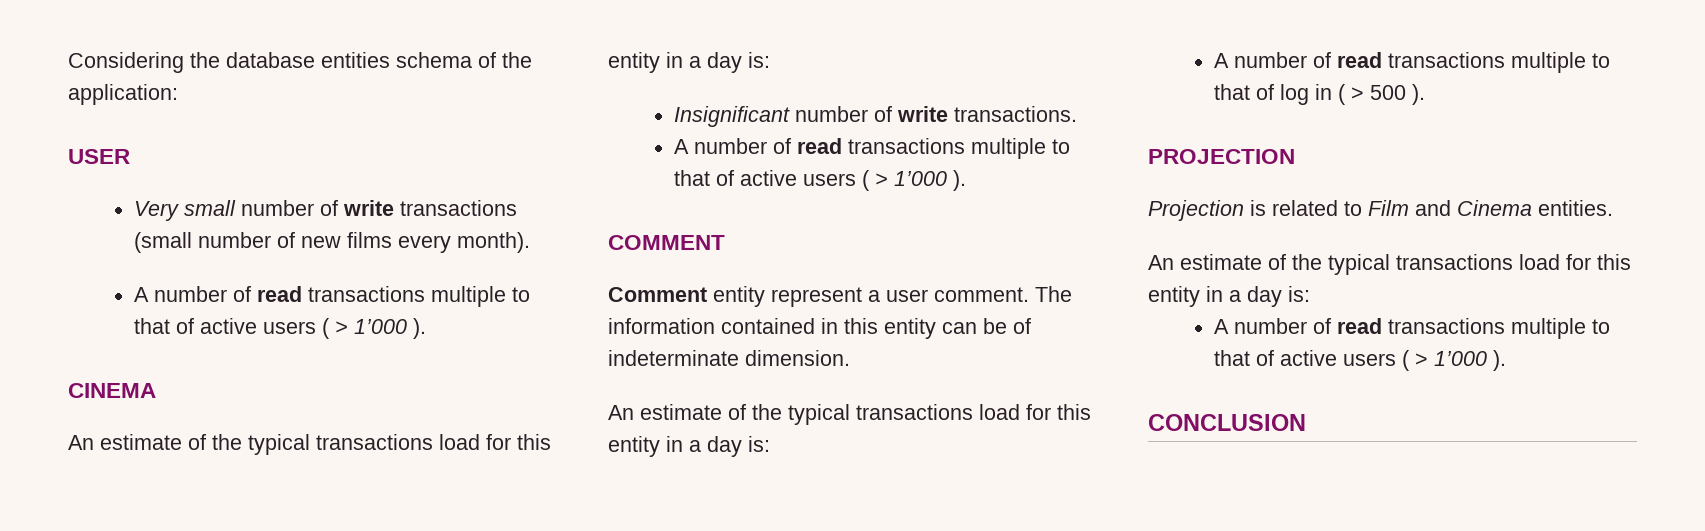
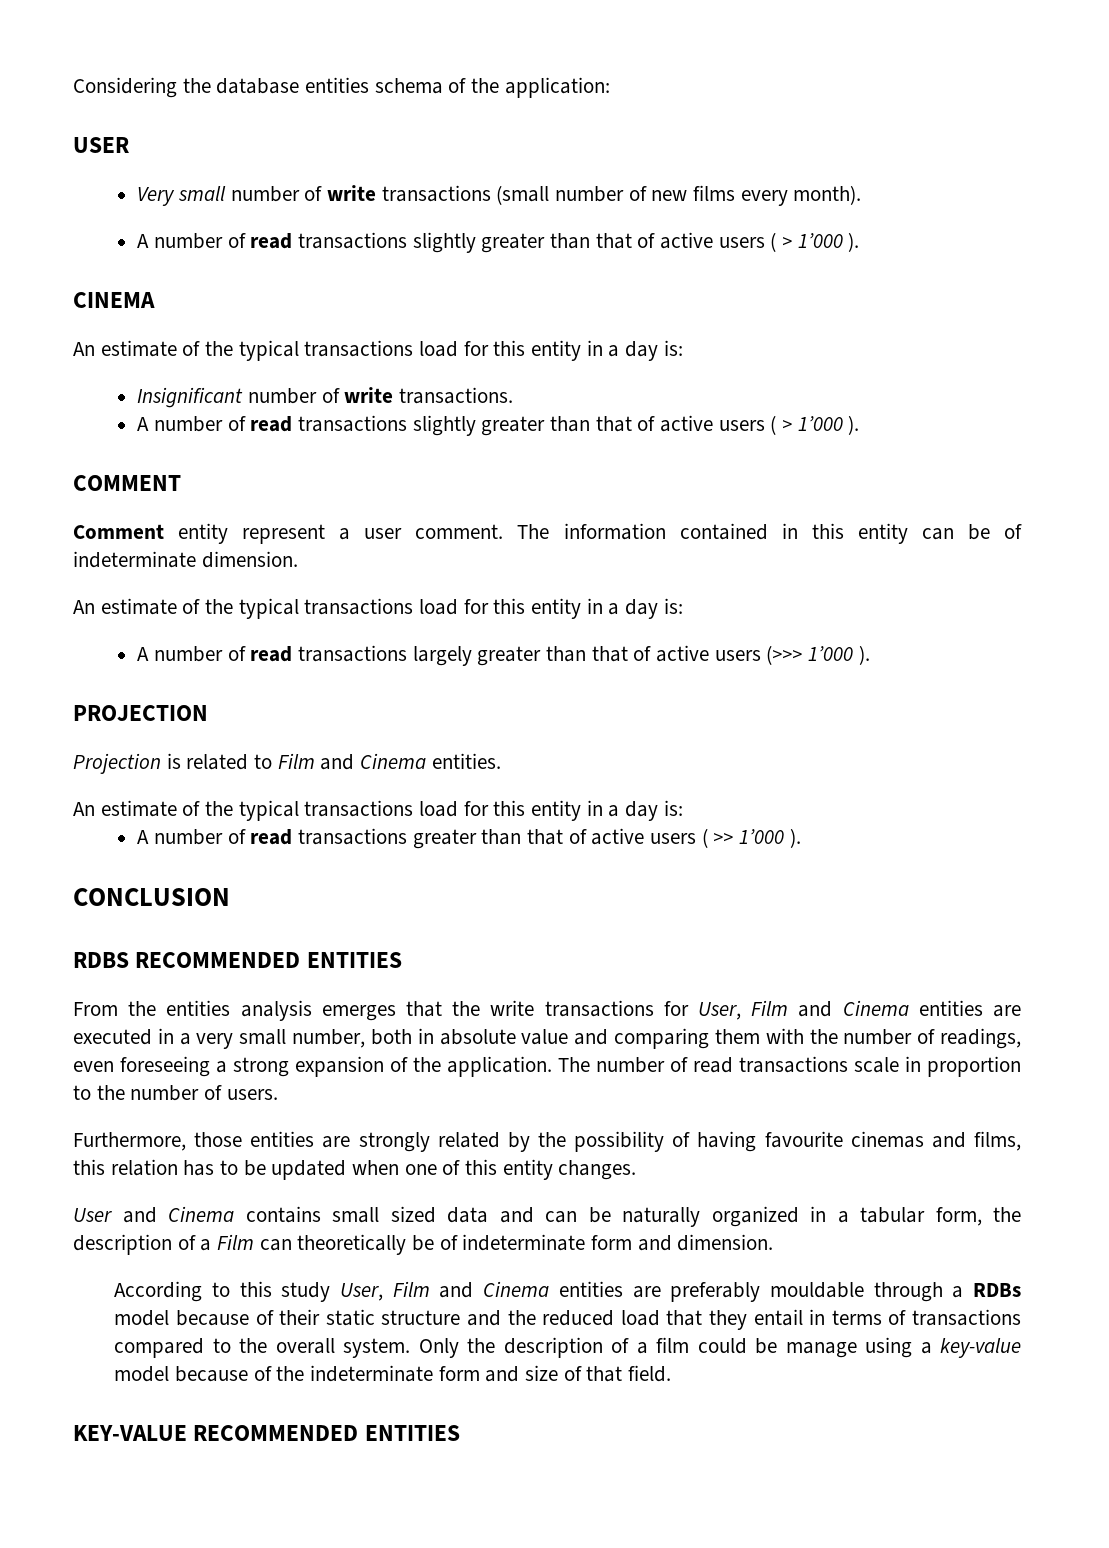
[431,286,531,307] multiple to -> [412,232,591,253] slightly greater than
[971,138,1071,159] multiple to -> [412,415,591,436] slightly greater than
[1511,52,1611,73] [1214,84,1407,105] multiple to that of log in ( > 500 -> [412,645,854,666] largely greater than that of active users (>>> 1’000
[1511,318,1611,339] [1214,350,1429,371] multiple to that of active users ( > -> [412,828,734,849] greater than that of active users ( >>
(1306, 422) none -> [73,952,402,968] [73,1000,1022,1021] [73,1028,1022,1049] [73,1056,1021,1077] [73,1085,278,1101] [73,1131,1021,1152] [73,1159,637,1180] [73,1206,1021,1227] [73,1234,774,1255] [114,1281,1021,1302] [114,1309,1022,1330] [114,1337,1022,1358] [114,1365,671,1382] [73,1425,460,1441] // RDBS RECOMMENDED ENTITIES // From the entities analysis emerges that the write transactions for User, Film and Cinema entities are executed in a very small number, both in absolute value and comparing them with the number of readings, even foreseeing a strong expansion of the application. The number of read transactions scale in proportion to the number of users. // Furthermore, those entities are strongly related by the possibility of having favourite cinemas and films, this relation has to be updated when one of this entity changes. // User and Cinema contains small sized data and can be naturally organized in a tabular form, the description of a Film can theoretically be of indeterminate form and dimension. // According to this study User, Film and Cinema entities are preferably mouldable through a RDBs model because of their static structure and the reduced load that they entail in terms of transactions compared to the overall system. Only the description of a film could be manage using a key-value model because of the indeterminate form and size of that field. // KEY-VALUE RECOMMENDED ENTITIES

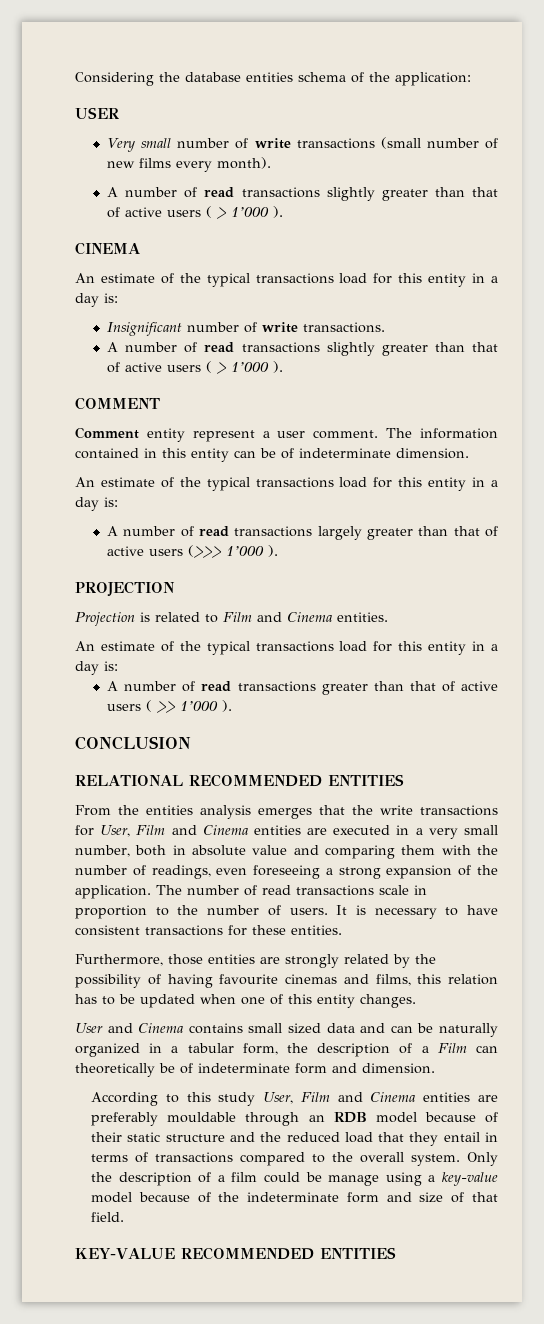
[73,952,129,968] RDBS -> [75,775,183,786] RELATIONAL
(278, 1094) none -> [336,905,498,919] [75,925,342,936] It is necessary to have consistent transactions for these entities.
[952,1283,1021,1298] a RDBs -> [308,1112,367,1123] an RDB

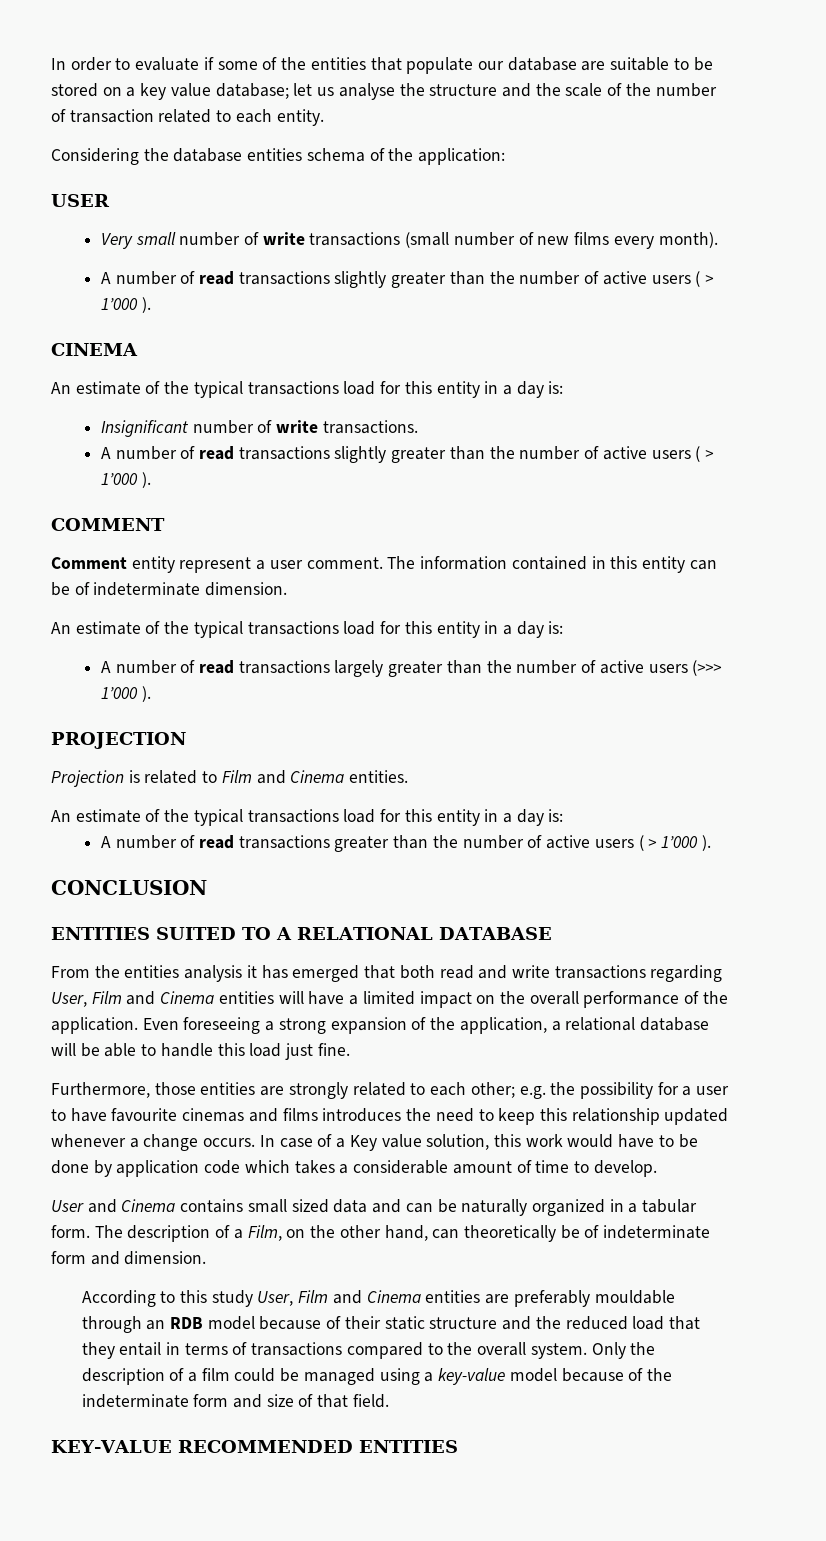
(75, 79) none -> [51,57,713,74] [51,83,717,100] [51,109,324,126] In order to evaluate if some of the entities that populate our database are suitable to be stored on a key value database; let us analyse the structure and the scale of the number of transaction related to each entity. //
[472,187,498,197] that -> [489,271,581,285] the number
[472,342,498,352] that -> [489,446,581,460] the number
[453,526,480,536] that -> [486,660,578,674] the number
[409,681,498,692] [107,700,177,713] that of active users ( >> -> [432,835,658,851] the number of active users ( >
[75,774,404,787] [75,805,498,819] [75,825,499,839] [75,845,498,859] [75,865,248,879] RELATIONAL RECOMMENDED ENTITIES // From the entities analysis emerges that the write transactions for User, Film and Cinema entities are executed in a very small number, both in absolute value and comparing them with the number of readings, even -> [51,927,552,940] [51,965,723,982] [51,991,728,1008] [51,1017,179,1034] ENTITIES SUITED TO A RELATIONAL DATABASE // From the entities analysis it has emerged that both read and write transactions regarding User, Film and Cinema entities will have a limited impact on the overall performance of the application. Even
[75,885,427,899] [75,905,498,919] [75,925,342,936] application. The number of read transactions scale in proportion to the number of users. It is necessary to have consistent transactions for these entities. -> [459,1017,709,1034] [51,1043,350,1060] application, a relational database will be able to handle this load just fine.
[393,954,436,968] [75,974,498,988] [75,994,416,1008] by the possibility of having favourite cinemas and films, this relation has to be updated when one of this entity changes. -> [410,1082,730,1099] [51,1108,729,1125] [51,1134,698,1151] [51,1160,657,1177] to each other; e.g. the possibility for a user to have favourite cinemas and films introduces the need to keep this relationship updated whenever a change occurs. In case of a Key value solution, this work would have to be done by application code which takes a considerable amount of time to develop.
[242,1043,467,1057] form, the description of a Film -> [51,1225,428,1242] form. The description of a Film, on the other hand,
[328,1175,380,1186] manage -> [303,1368,375,1385] managed

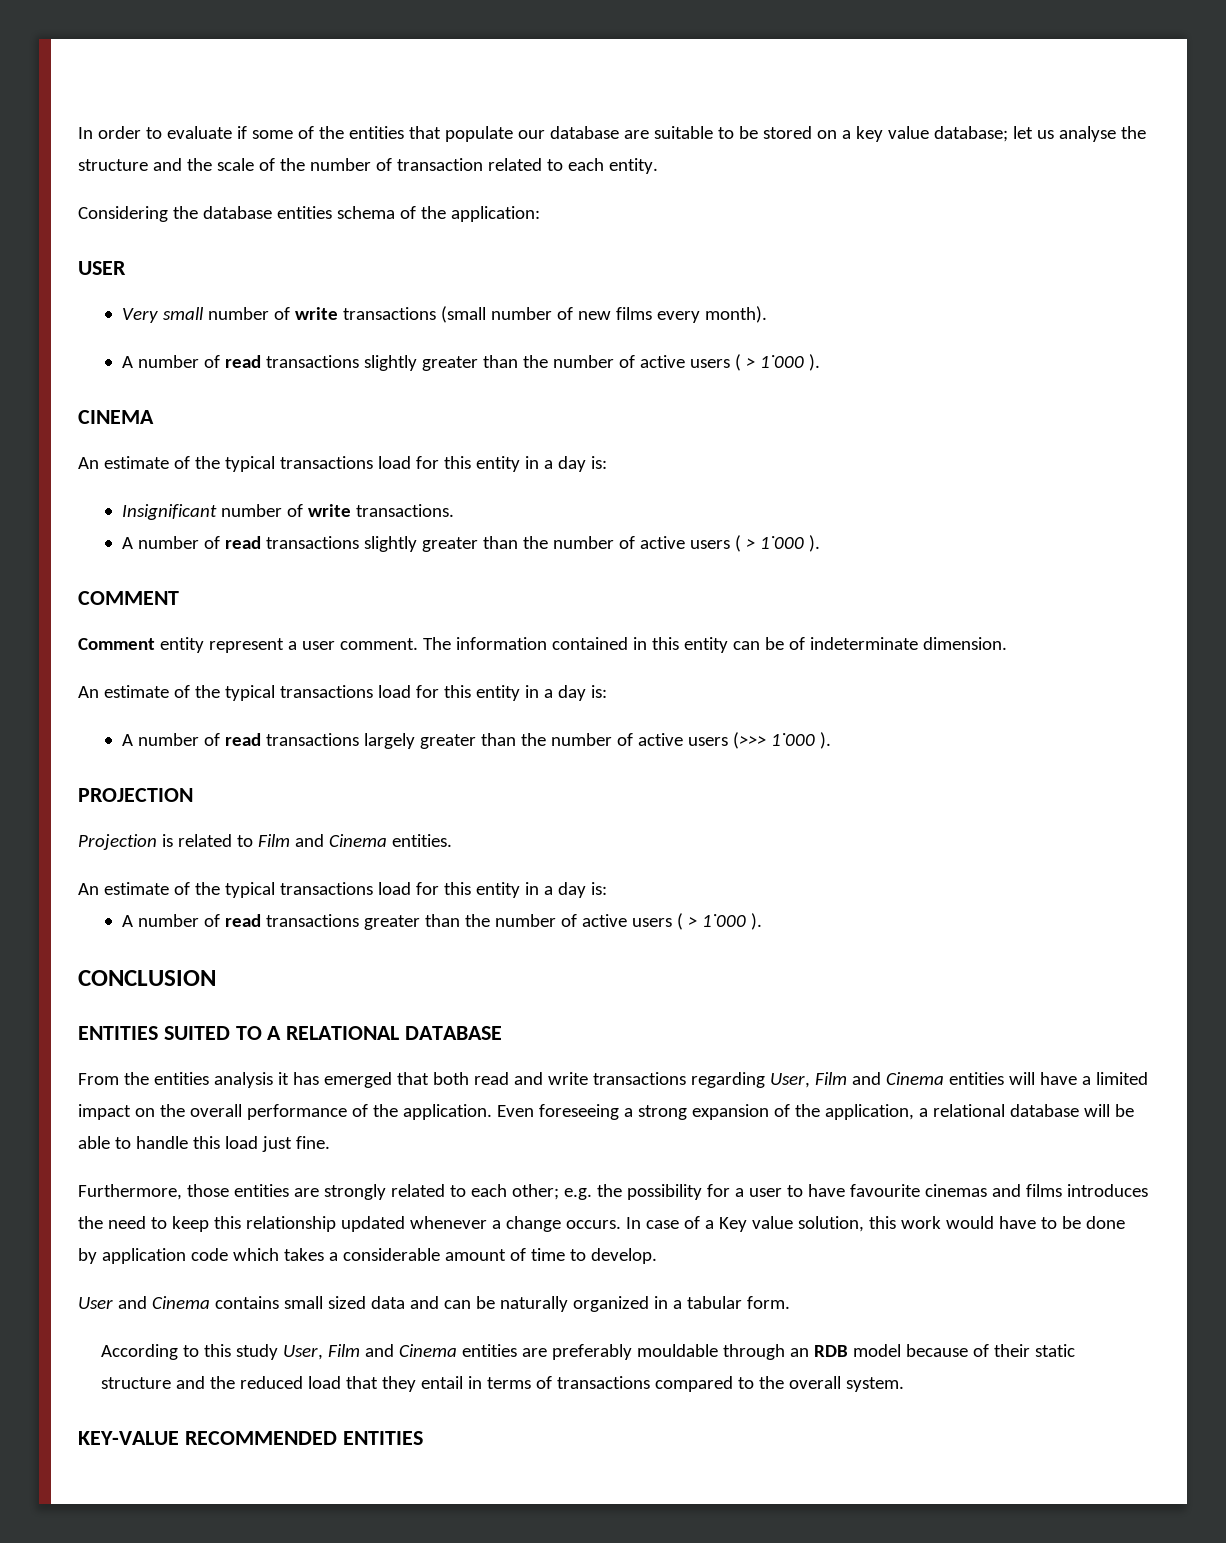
[100,298,138,310] 1’000 -> [759,355,804,368] 1˙000
[100,473,138,485] 1’000 -> [759,536,804,549] 1˙000
[100,687,138,699] 1’000 -> [770,733,815,746] 1˙000
[660,836,698,848] 1’000 -> [701,914,746,927] 1˙000
[94,1225,711,1242] [51,1251,207,1265] The description of a Film, on the other hand, can theoretically be of indeterminate form and dimension. -> (790, 1302) none
[591,1342,656,1359] [81,1368,672,1385] [81,1394,389,1408] Only the description of a film could be managed using a key-value model because of the indeterminate form and size of that field. -> (905, 1384) none

